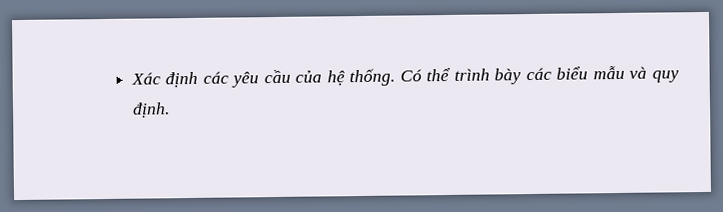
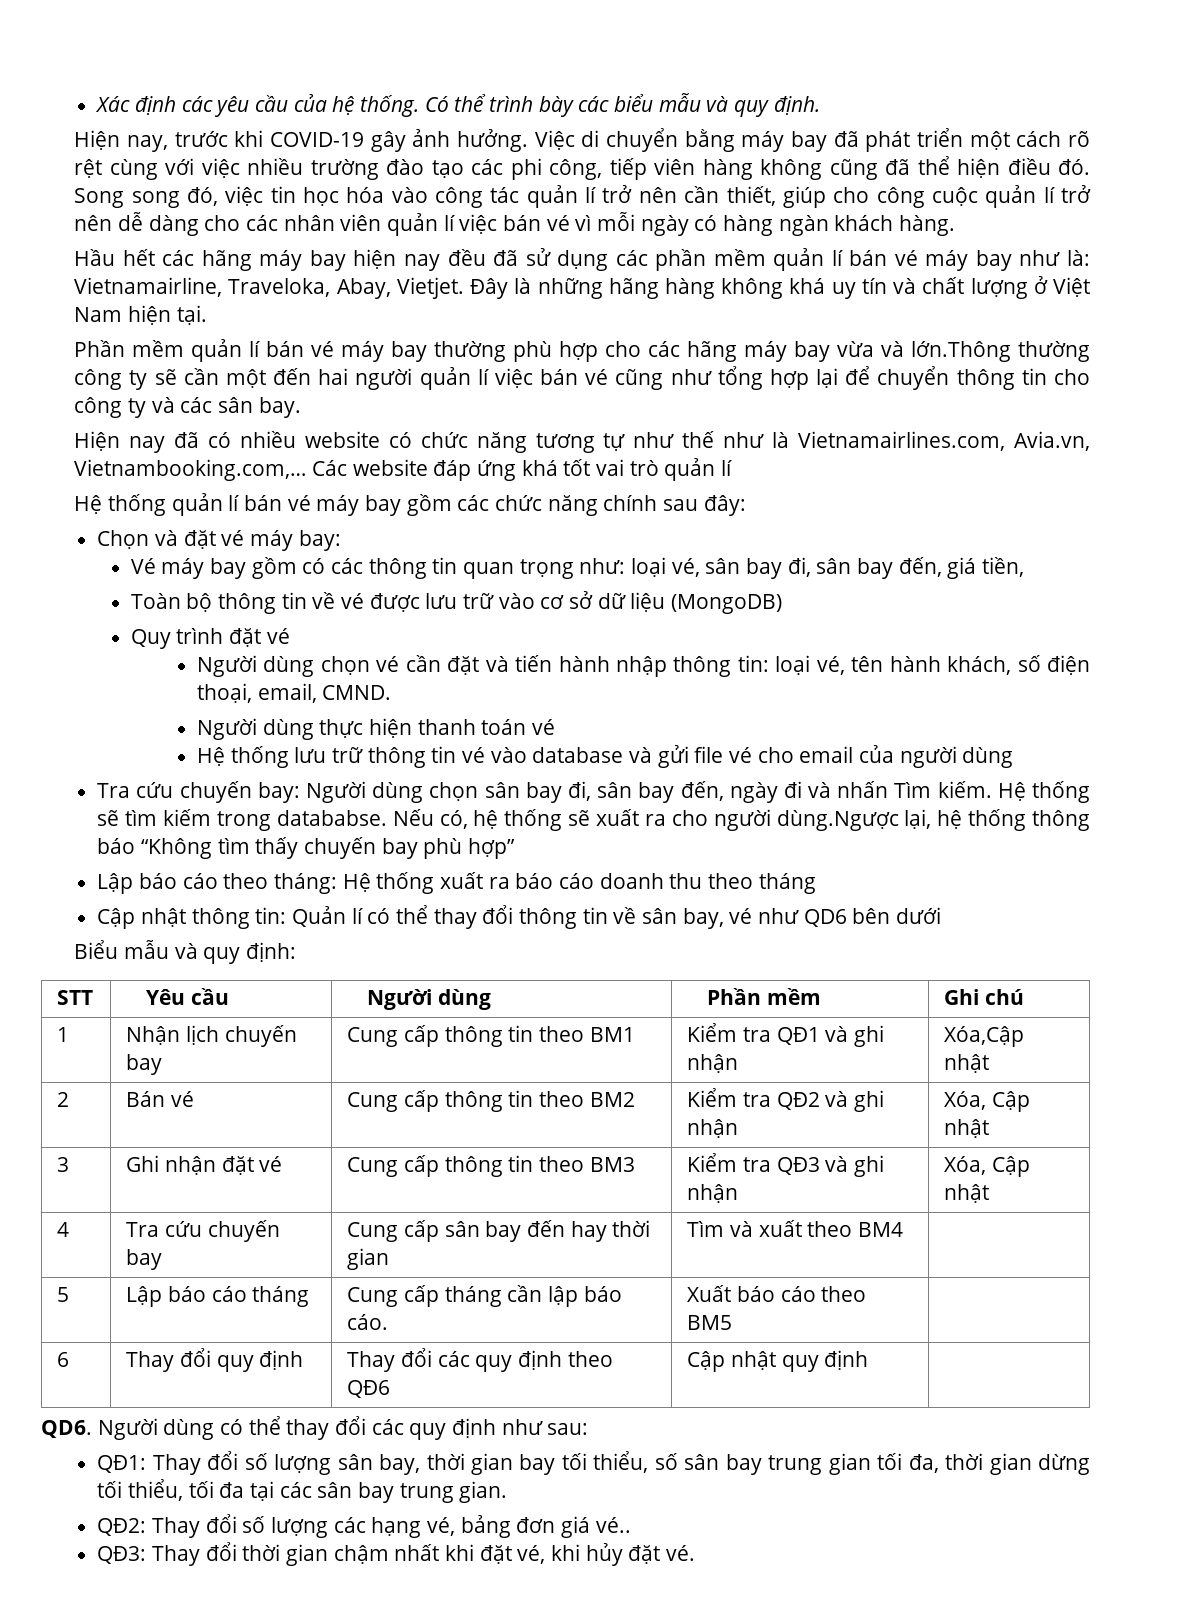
(170, 110) none -> [74,128,1090,152] [74,156,1090,180] [74,185,1092,208] [74,212,955,236] [74,248,1090,271] [74,276,1090,299] [74,305,207,325] [74,339,1090,362] [74,366,1090,390] [74,397,301,418] [74,431,1091,453] [74,458,732,481] [74,493,746,516] [97,530,341,551] [130,557,1024,579] [130,591,782,614] [130,628,290,649] [196,655,1091,677] [196,683,392,703] [196,718,555,740] [196,745,1014,768] [97,781,1090,803] [97,809,1090,831] [97,837,515,859] [97,872,816,894] [97,905,942,929] [74,940,296,964] [57,990,94,1005] [146,988,229,1005] [367,989,491,1010] [707,988,821,1005] [944,989,1024,1005] [57,1027,70,1042] [126,1025,297,1047] [126,1054,163,1075] [347,1025,635,1047] [687,1023,884,1047] [687,1054,739,1073] [944,1026,1025,1047] [944,1054,990,1073] [57,1092,70,1107] [126,1091,194,1107] [347,1090,635,1112] [687,1088,884,1112] [687,1119,739,1138] [944,1091,1030,1112] [944,1119,990,1138] [57,1157,70,1172] [126,1155,283,1175] [347,1155,635,1177] [687,1153,884,1177] [687,1184,739,1203] [944,1156,1030,1177] [944,1184,990,1203] [57,1222,70,1237] [126,1220,280,1242] [126,1249,163,1270] [347,1220,651,1242] [347,1248,390,1270] [687,1220,903,1237] [57,1287,70,1302] [126,1286,310,1307] [347,1285,622,1307] [347,1314,389,1330] [687,1285,867,1302] [687,1315,733,1330] [57,1352,70,1367] [126,1348,304,1372] [347,1348,613,1372] [347,1380,391,1398] [687,1350,869,1372] [41,1416,589,1440] [97,1451,1090,1475] [97,1479,508,1503] [97,1514,631,1538] [97,1542,696,1566] // Hiện nay, trước khi COVID-19 gây ảnh hưởng. Việc di chuyển bằng máy bay đã phát triển một cách rõ rệt cùng với việc nhiều trường đào tạo các phi công, tiếp viên hàng không cũng đã thể hiện điều đó. Song song đó, việc tin học hóa vào công tác quản lí trở nên cần thiết, giúp cho công cuộc quản lí trở nên dễ dàng cho các nhân viên quản lí việc bán vé vì mỗi ngày có hàng ngàn khách hàng. // Hầu hết các hãng máy bay hiện nay đều đã sử dụng các phần mềm quản lí bán vé máy bay như là: Vietnamairline, Traveloka, Abay, Vietjet. Đây là những hãng hàng không khá uy tín và chất lượng ở Việt Nam hiện tại. // Phần mềm quản lí bán vé máy bay thường phù hợp cho các hãng máy bay vừa và lớn.Thông thường công ty sẽ cần một đến hai người quản lí việc bán vé cũng như tổng hợp lại để chuyển thông tin cho công ty và các sân bay. // Hiện nay đã có nhiều website có chức năng tương tự như thế như là Vietnamairlines.com, Avia.vn, Vietnambooking.com,… Các website đáp ứng khá tốt vai trò quản lí // Hệ thống quản lí bán vé máy bay gồm các chức năng chính sau đây: // Chọn và đặt vé máy bay: // Vé máy bay gồm có các thông tin quan trọng như: loại vé, sân bay đi, sân bay đến, giá tiền, // Toàn bộ thông tin về vé được lưu trữ vào cơ sở dữ liệu (MongoDB) // Quy trình đặt vé // Người dùng chọn vé cần đặt và tiến hành nhập thông tin: loại vé, tên hành khách, số điện thoại, email, CMND. // Người dùng thực hiện thanh toán vé // Hệ thống lưu trữ thông tin vé vào database và gửi file vé cho email của người dùng // Tra cứu chuyến bay: Người dùng chọn sân bay đi, sân bay đến, ngày đi và nhấn Tìm kiếm. Hệ thống sẽ tìm kiếm trong datababse. Nếu có, hệ thống sẽ xuất ra cho người dùng.Ngược lại, hệ thống thông báo “Không tìm thấy chuyến bay phù hợp” // Lập báo cáo theo tháng: Hệ thống xuất ra báo cáo doanh thu theo tháng // Cập nhật thông tin: Quản lí có thể thay đổi thông tin về sân bay, vé như QD6 bên dưới // Biểu mẫu và quy định: // STT | Yêu cầu | Người dùng | Phần mềm | Ghi chú // 1 | Nhận lịch chuyến bay | Cung cấp thông tin theo BM1 | Kiểm tra QĐ1 và ghi nhận | Xóa,Cập nhật // 2 | Bán vé | Cung cấp thông tin theo BM2 | Kiểm tra QĐ2 và ghi nhận | Xóa, Cập nhật // 3 | Ghi nhận đặt vé | Cung cấp thông tin theo BM3 | Kiểm tra QĐ3 và ghi nhận | Xóa, Cập nhật // 4 | Tra cứu chuyến bay | Cung cấp sân bay đến hay thời gian | Tìm và xuất theo BM4 | // 5 | Lập báo cáo tháng | Cung cấp tháng cần lập báo cáo. | Xuất báo cáo theo BM5 | // 6 | Thay đổi quy định | Thay đổi các quy định theo QĐ6 | Cập nhật quy định | // QD6. Người dùng có thể thay đổi các quy định như sau: // QĐ1: Thay đổi số lượng sân bay, thời gian bay tối thiểu, số sân bay trung gian tối đa, thời gian dừng tối thiểu, tối đa tại các sân bay trung gian. // QĐ2: Thay đổi số lượng các hạng vé, bảng đơn giá vé.. // QĐ3: Thay đổi thời gian chậm nhất khi đặt vé, khi hủy đặt vé.

